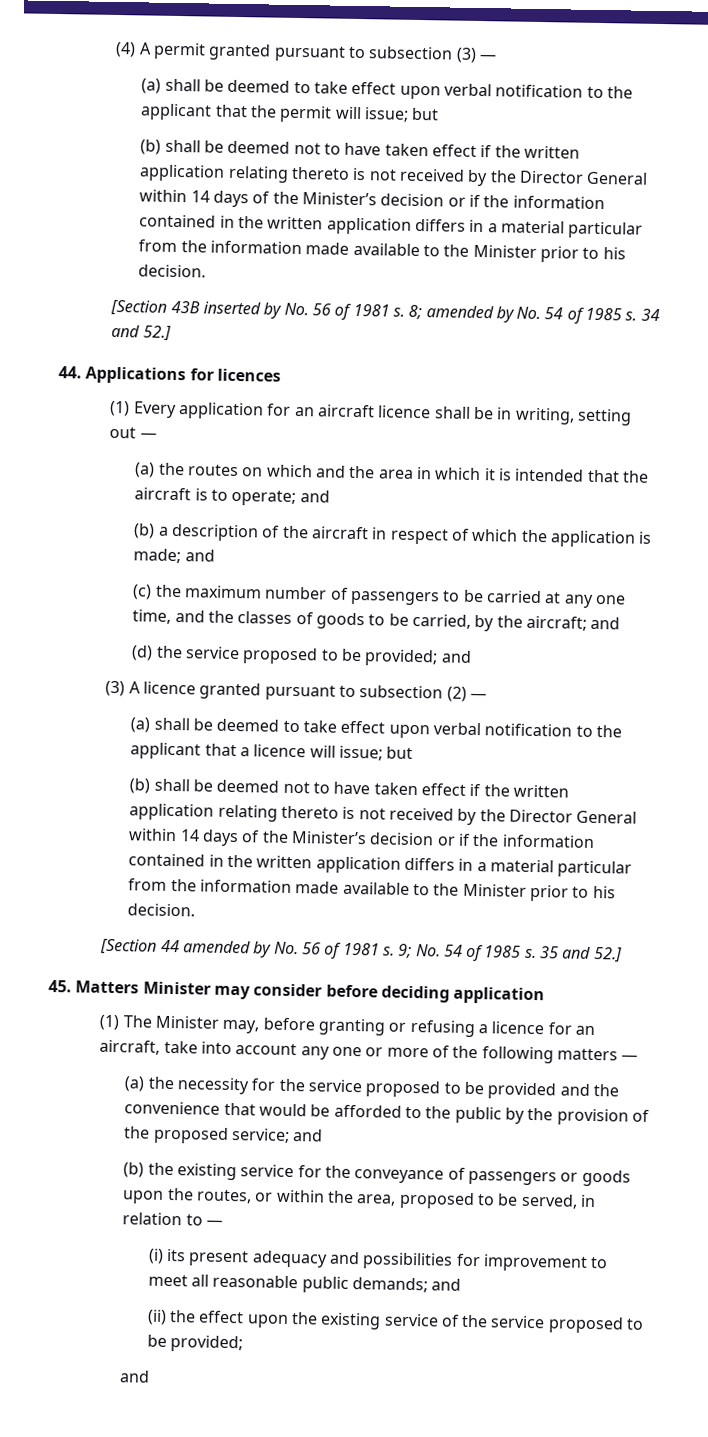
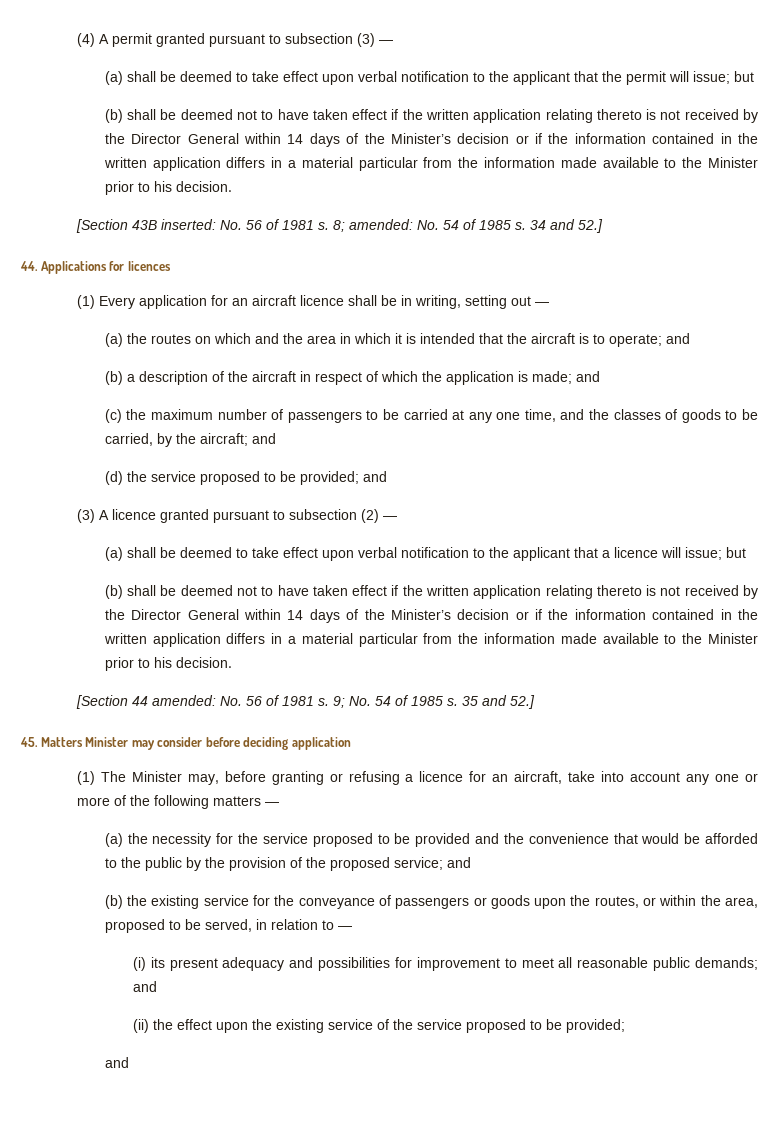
[202,301,283,319] inserted by -> [160,219,216,230] inserted:
[425,305,515,323] amended by -> [348,219,413,230] amended:
[182,940,273,958] amended by -> [151,695,216,706] amended:

